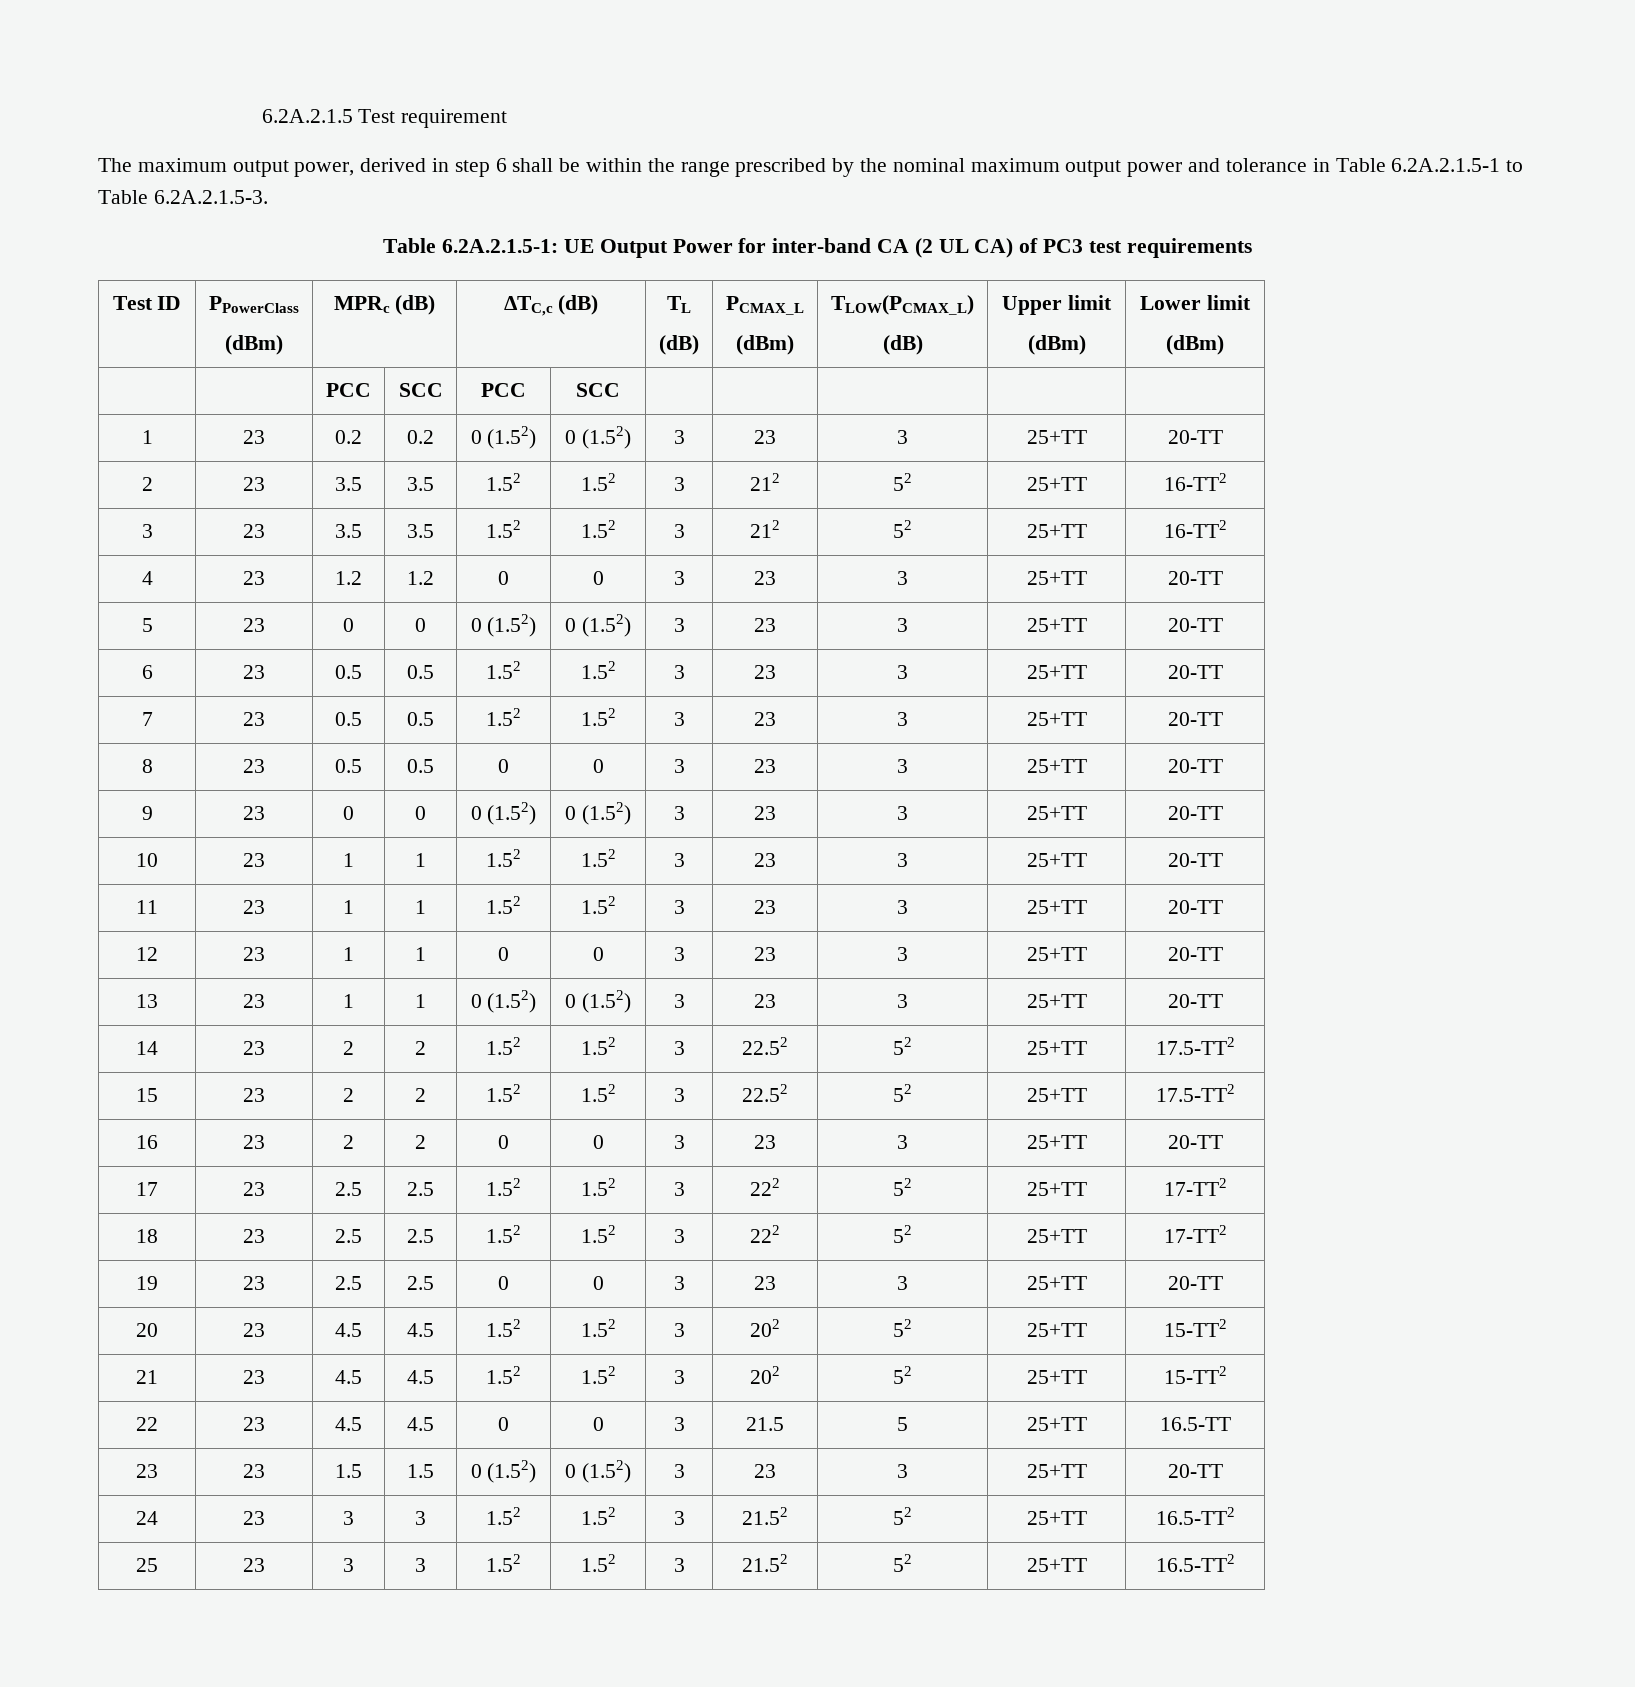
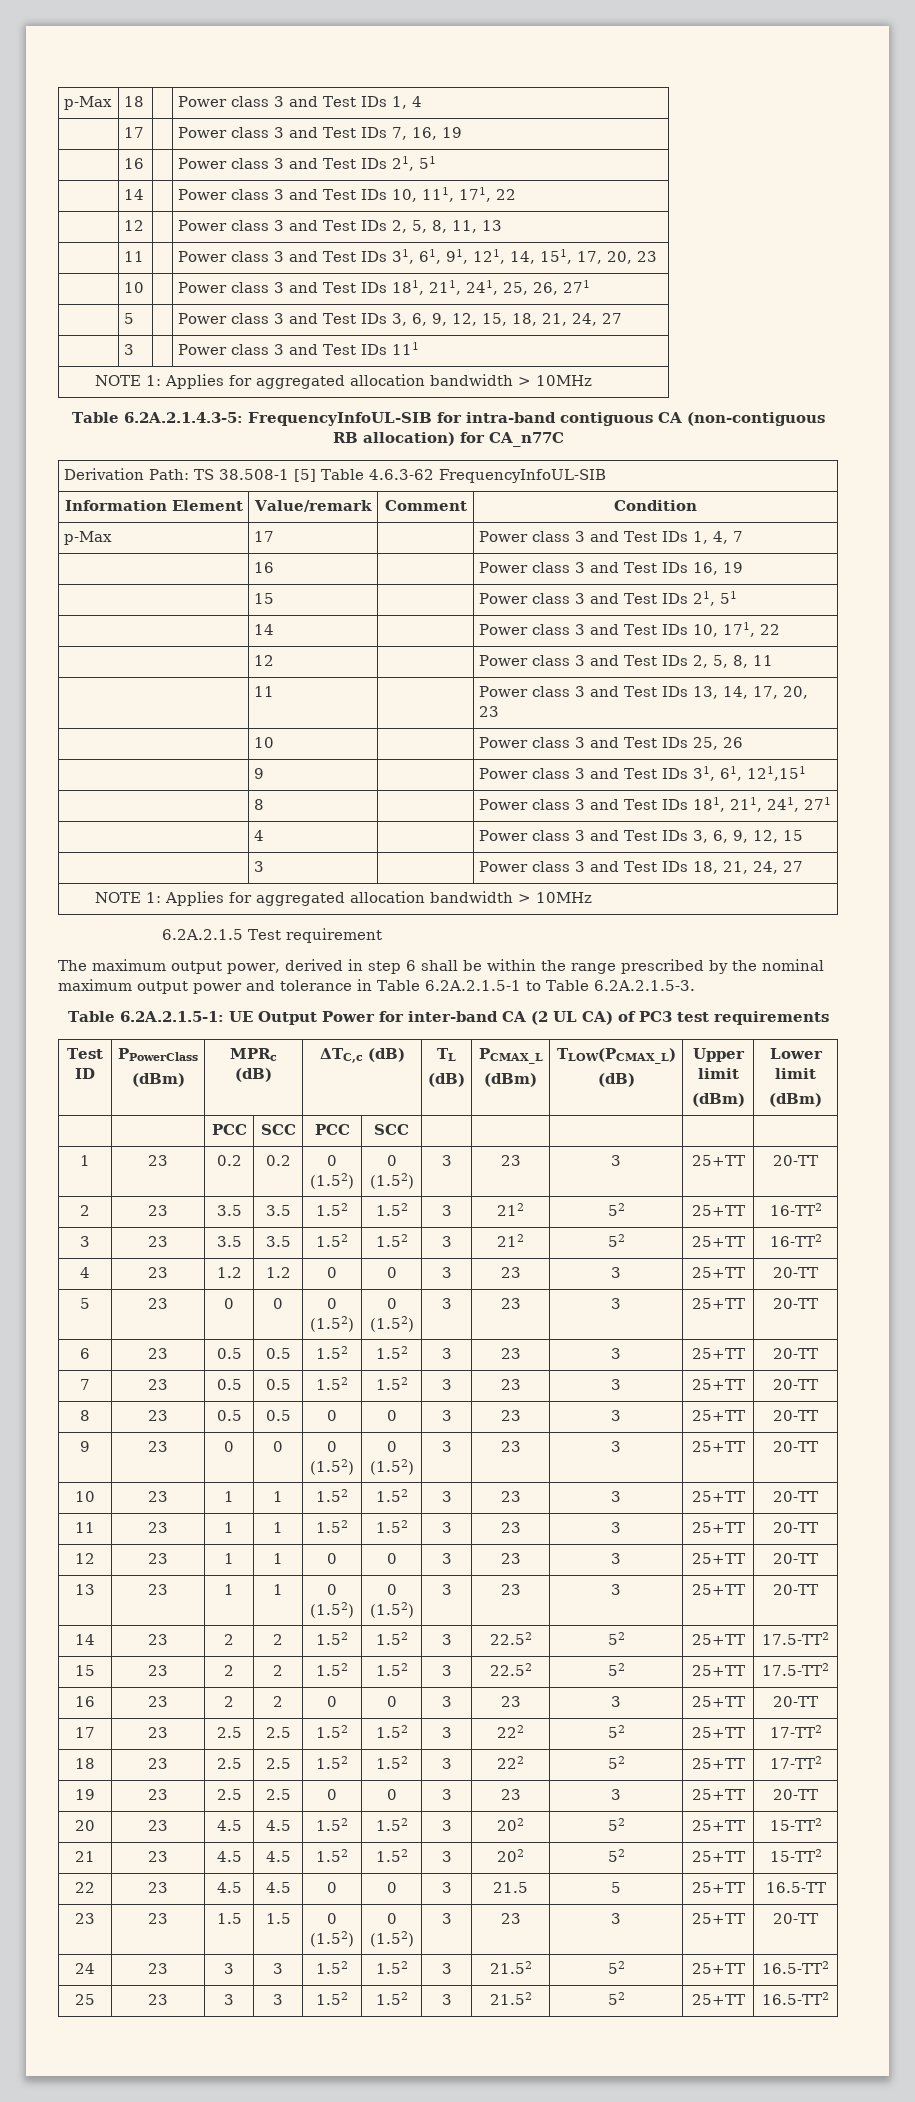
(261, 116) none -> [64,96,113,110] [124,96,145,107] [178,96,423,109] [124,127,145,138] [178,127,463,140] [124,158,145,169] [178,156,437,171] [124,189,145,200] [178,187,517,202] [124,220,145,231] [178,220,503,233] [124,251,145,262] [178,249,658,264] [124,282,145,293] [178,280,591,295] [124,313,135,324] [178,313,623,326] [124,344,135,355] [178,342,420,355] [95,374,593,389] [71,412,825,426] [332,432,564,447] [64,468,607,483] [64,500,243,511] [254,500,373,512] [384,500,467,511] [614,500,698,511] [64,531,113,545] [254,531,275,542] [479,531,744,544] [254,562,275,573] [479,562,744,575] [254,593,275,604] [479,591,738,606] [254,624,275,635] [479,622,781,637] [254,655,275,666] [479,655,774,668] [254,686,275,697] [479,686,809,699] [479,706,500,717] [254,737,275,748] [479,737,744,750] [254,768,265,779] [479,766,807,781] [254,799,265,810] [479,797,832,812] [254,830,265,841] [479,830,804,843] [254,861,265,872] [479,861,804,874] [95,891,593,906] p-Max | 18 | | Power class 3 and Test IDs 1, 4 // | 17 | | Power class 3 and Test IDs 7, 16, 19 // | 16 | | Power class 3 and Test IDs 21, 51 // | 14 | | Power class 3 and Test IDs 10, 111, 171, 22 // | 12 | | Power class 3 and Test IDs 2, 5, 8, 11, 13 // | 11 | | Power class 3 and Test IDs 31, 61, 91, 121, 14, 151, 17, 20, 23 // | 10 | | Power class 3 and Test IDs 181, 211, 241, 25, 26, 271 // | 5 | | Power class 3 and Test IDs 3, 6, 9, 12, 15, 18, 21, 24, 27 // | 3 | | Power class 3 and Test IDs 111 // NOTE 1: Applies for aggregated allocation bandwidth > 10MHz // Table 6.2A.2.1.4.3-5: FrequencyInfoUL-SIB for intra-band contiguous CA (non-contiguous RB allocation) for CA_n77C // Derivation Path: TS 38.508-1 [5] Table 4.6.3-62 FrequencyInfoUL-SIB // Information Element | Value/remark | Comment | Condition // p-Max | 17 | | Power class 3 and Test IDs 1, 4, 7 // | 16 | | Power class 3 and Test IDs 16, 19 // | 15 | | Power class 3 and Test IDs 21, 51 // | 14 | | Power class 3 and Test IDs 10, 171, 22 // | 12 | | Power class 3 and Test IDs 2, 5, 8, 11 // | 11 | | Power class 3 and Test IDs 13, 14, 17, 20, 23 // | 10 | | Power class 3 and Test IDs 25, 26 // | 9 | | Power class 3 and Test IDs 31, 61, 121,151 // | 8 | | Power class 3 and Test IDs 181, 211, 241, 271 // | 4 | | Power class 3 and Test IDs 3, 6, 9, 12, 15 // | 3 | | Power class 3 and Test IDs 18, 21, 24, 27 // NOTE 1: Applies for aggregated allocation bandwidth > 10MHz //

